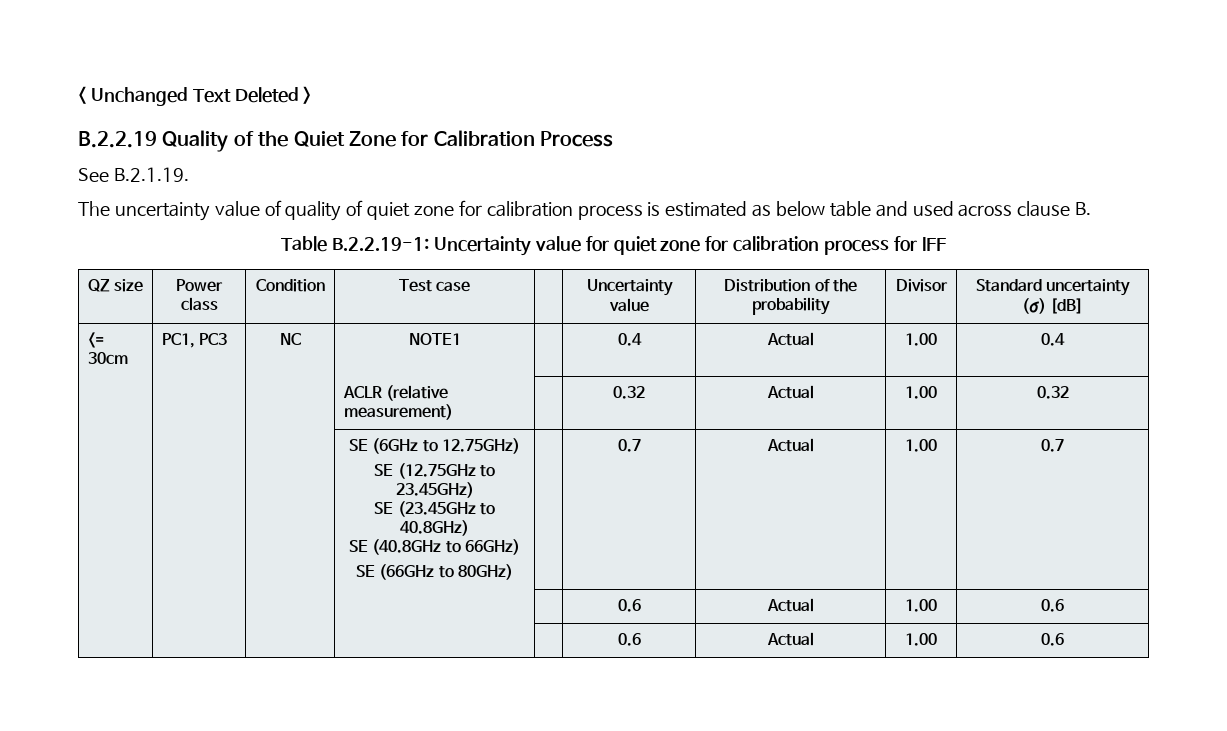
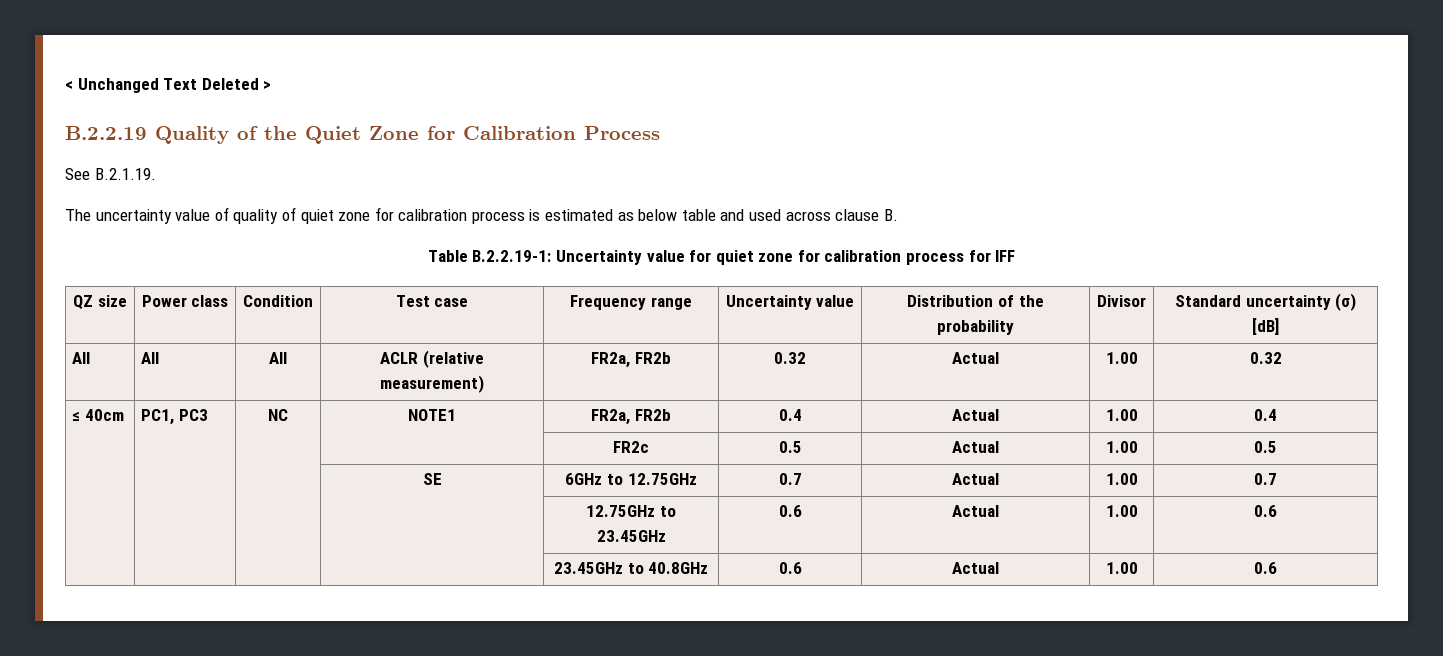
(471, 286) none -> [570,295,692,310] Frequency range
[87,332,104,348] [87,352,128,364] <= 30cm -> [72,352,91,364] [141,352,160,364] [269,352,287,364] [380,350,484,368] [380,375,484,393] [591,352,671,368] [774,352,806,364] [952,352,999,364] [1105,352,1138,364] [1249,352,1282,364] [72,409,124,421] All | All | All | ACLR (relative measurement) | FR2a, FR2b | 0.32 | Actual | 1.00 | 0.32 // ≤ 40cm
(461, 339) none -> [591,409,671,425] FR2a, FR2b
[342,385,449,401] [343,404,453,420] [613,386,645,399] [766,385,814,399] [905,386,937,399] [1036,386,1069,399] [349,438,520,454] [374,463,495,479] [395,482,474,498] [374,501,495,517] [400,520,469,536] [349,539,520,555] [356,564,513,580] ACLR (relative measurement) | | 0.32 | Actual | 1.00 | 0.32 // | | | SE (6GHz to 12.75GHz) // SE (12.75GHz to 23.45GHz) // SE (23.45GHz to 40.8GHz) // SE (40.8GHz to 66GHz) // SE (66GHz to 80GHz) | -> [613,441,649,453] [778,441,802,453] [952,441,999,453] [1105,441,1138,453] [1254,441,1277,453] [422,473,442,485] [565,473,697,485] | FR2c | 0.5 | Actual | 1.00 | 0.5 // | | | SE | 6GHz to 12.75GHz
(1064, 445) none -> [586,505,676,517] [596,530,666,542] 12.75GHz to 23.45GHz
(1064, 605) none -> [553,562,709,574] 23.45GHz to 40.8GHz

